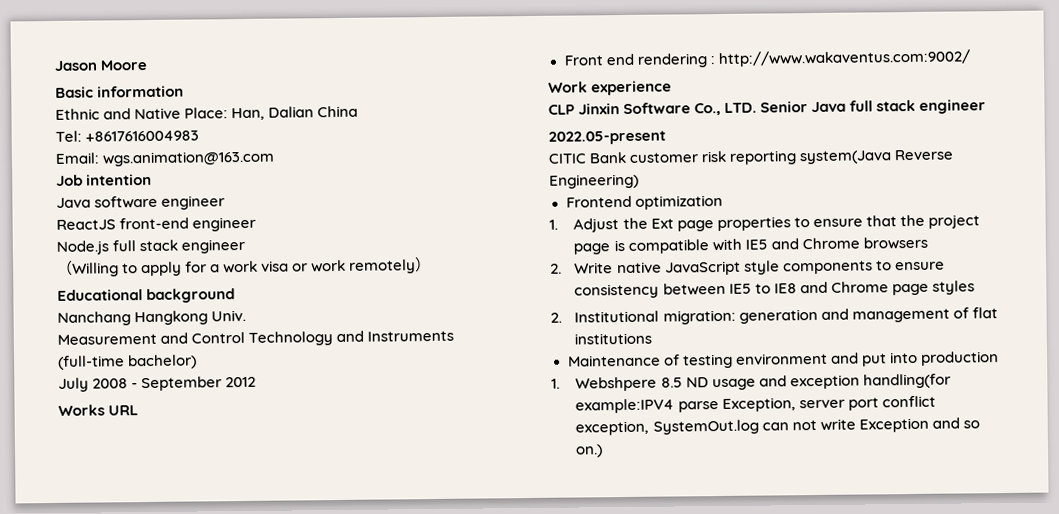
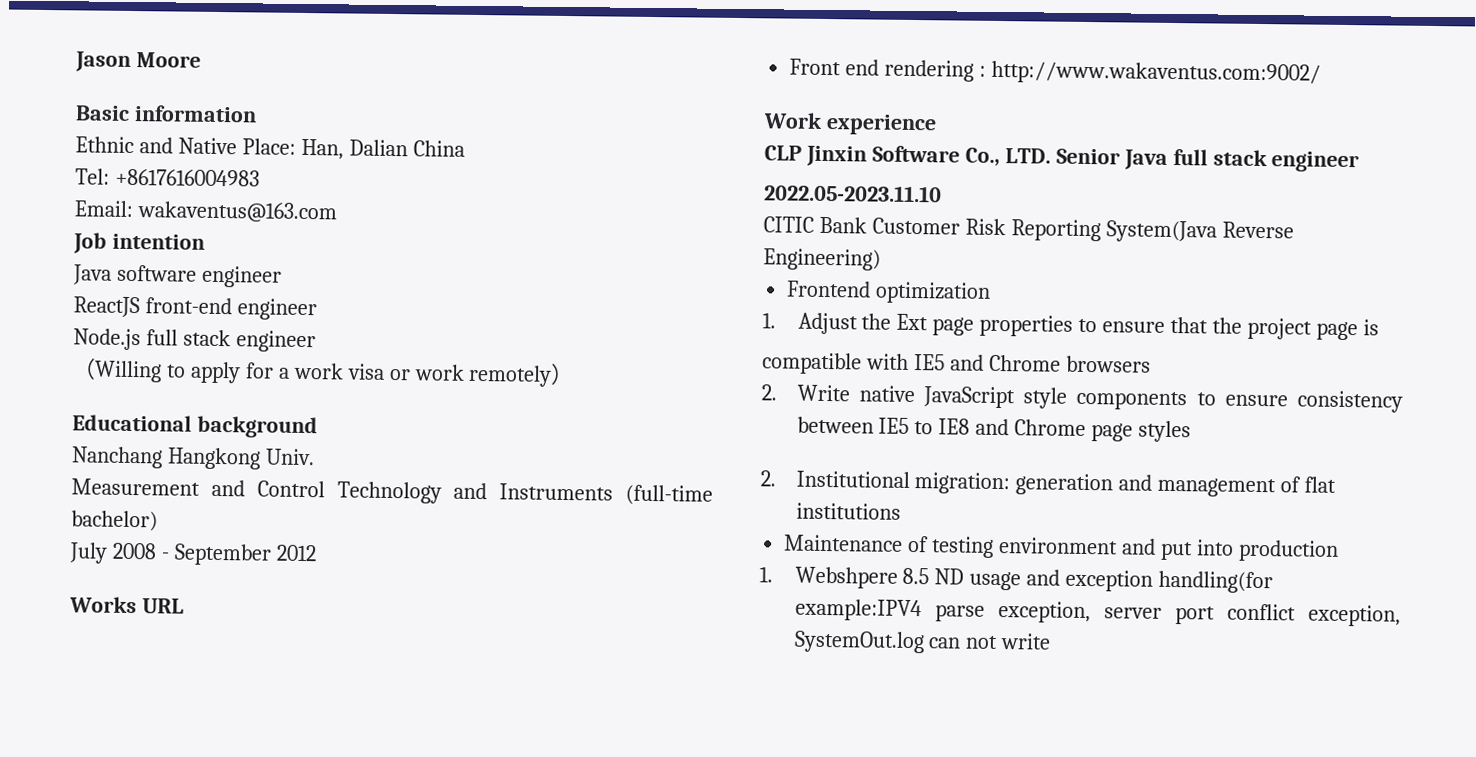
[102,150,276,167] wgs.animation@163.com -> [136,201,337,224] wakaventus@163.com
[548,130,666,145] 2022.05-present -> [764,184,942,203] 2022.05-2023.11.10
[629,150,893,165] customer risk reporting system(Java -> [871,217,1217,243] Customer Risk Reporting System(Java
(625, 246) none -> (1379, 327) //
[721,397,796,412] Exception, -> [997,601,1091,624] exception,
[858,417,980,433] [575,444,604,458] Exception and so on.) -> (1052, 641) none

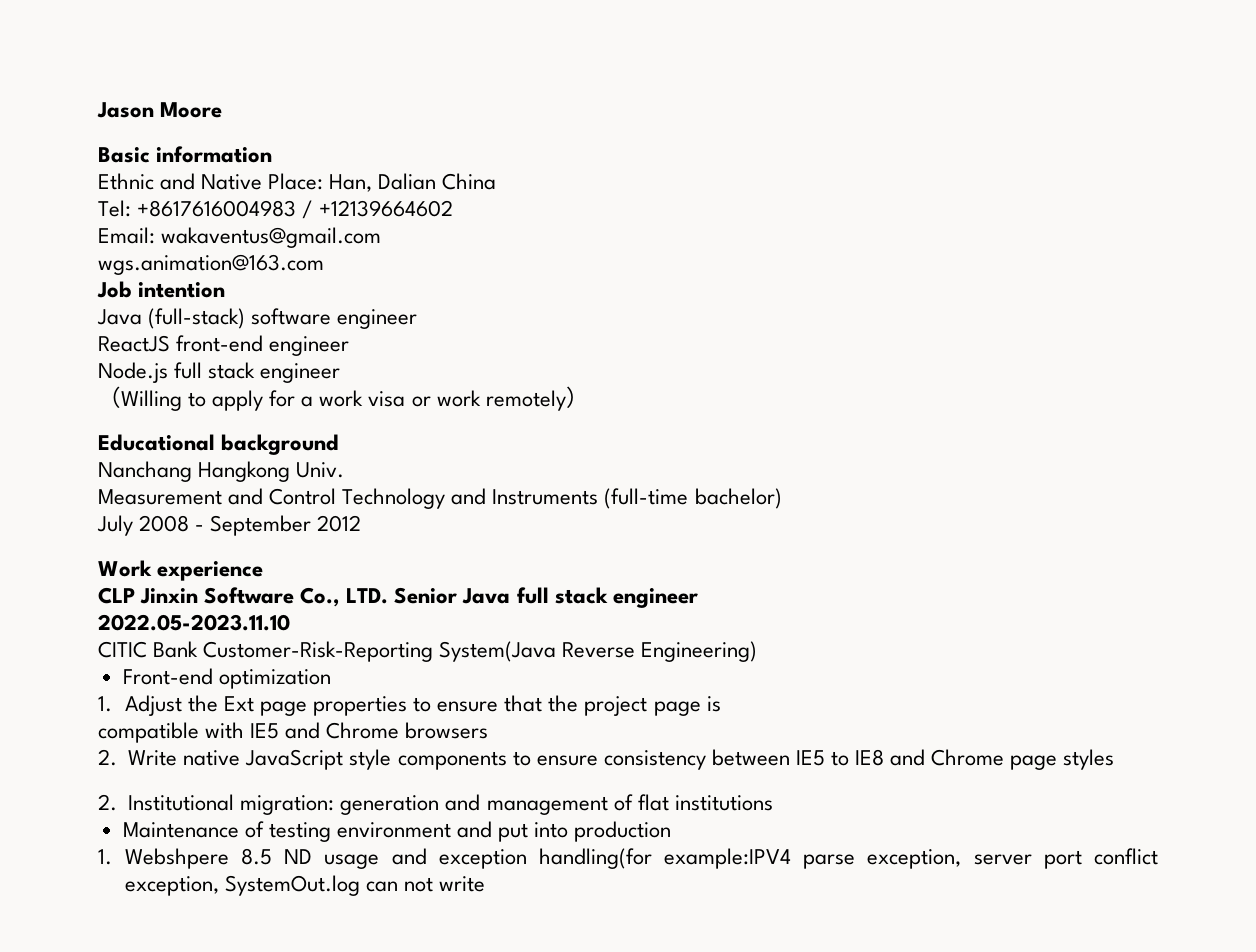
(260, 177) none -> [302,200,454,219] / +12139664602
[136,201,337,224] wakaventus@163.com -> [161,227,382,248] [98,254,324,275] wakaventus@gmail.com // wgs.animation@163.com
(112, 274) none -> [148,308,246,329] (full-stack)
[69,596,184,614] [789,58,1321,86] // Works URL // Front end rendering : http://www.wakaventus.com:9002/ -> (362, 523) none
[871,217,1101,242] Customer Risk Reporting -> [203,641,434,662] Customer-Risk-Reporting
[786,280,872,298] Frontend -> [122,668,213,685] Front-end

